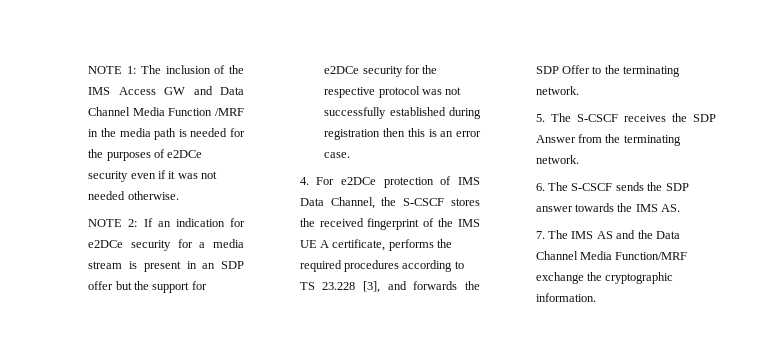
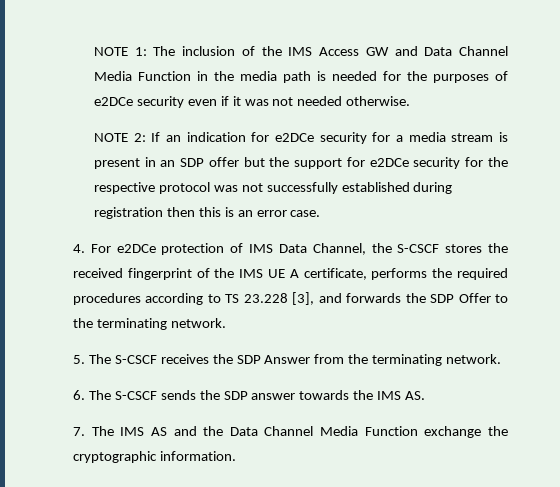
[215,108,244,116] /MRF -> (191, 76) none
[615,252,688,260] Function/MRF -> [364,426,418,436] Function

